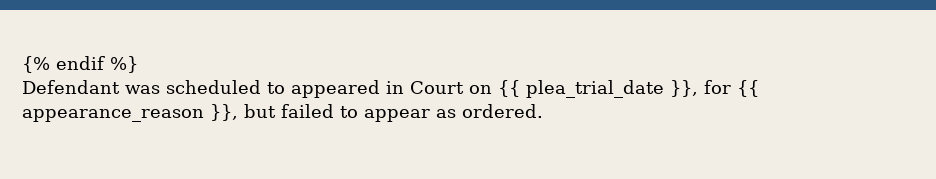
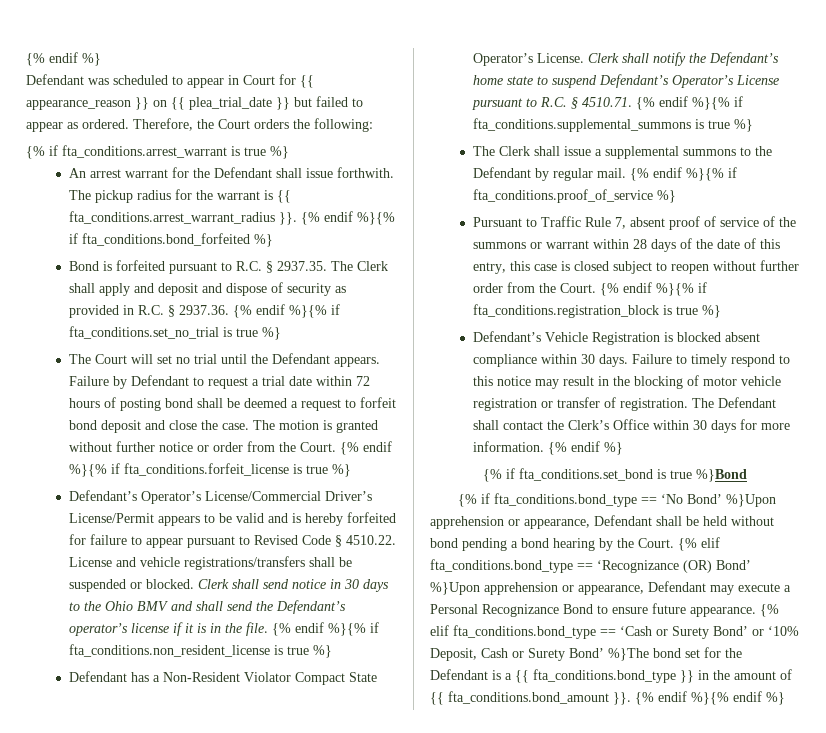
[291,80,380,98] appeared -> [187,78,224,88] appear
[469,80,759,98] [22,104,238,122] on {{ plea_trial_date }}, for {{ appearance_reason }}, -> [279,74,314,88] [26,97,290,110] for {{ appearance_reason }} on {{ plea_trial_date }}
(543, 111) none -> [133,118,373,132] [26,145,289,159] [68,167,394,178] [68,189,291,203] [68,211,395,225] [68,233,273,247] [68,260,388,274] [68,282,346,296] [68,304,340,318] [68,326,281,340] [68,353,380,367] [68,375,370,389] [68,397,396,411] [68,420,378,433] [68,441,392,455] [68,463,351,477] [68,490,372,504] [68,512,396,526] [68,534,396,548] [68,556,352,570] [68,579,389,592] [68,600,346,614] [68,622,379,636] [68,644,332,658] [68,671,377,685] [472,52,779,66] [472,74,779,88] [471,96,743,110] [472,118,753,132] [472,146,772,159] [472,167,737,181] [472,189,676,203] [472,216,796,230] [472,238,780,252] [472,260,799,274] [472,282,707,296] [472,304,721,318] [472,331,760,345] [472,354,790,367] [472,375,781,389] [472,397,776,411] [472,419,790,433] [472,441,623,455] [483,468,747,482] [457,493,776,507] [430,515,774,529] [430,537,720,551] [430,559,751,573] [430,581,791,595] [430,603,779,617] [430,625,799,639] [430,647,742,661] [430,669,792,683] [430,691,785,705] Therefore, the Court orders the following: // {% if fta_conditions.arrest_warrant is true %} // An arrest warrant for the Defendant shall issue forthwith. The pickup radius for the warrant is {{ fta_conditions.arrest_warrant_radius }}. {% endif %}{% if fta_conditions.bond_forfeited %} // Bond is forfeited pursuant to R.C. § 2937.35. The Clerk shall apply and deposit and dispose of security as provided in R.C. § 2937.36. {% endif %}{% if fta_conditions.set_no_trial is true %} // The Court will set no trial until the Defendant appears. Failure by Defendant to request a trial date within 72 hours of posting bond shall be deemed a request to forfeit bond deposit and close the case. The motion is granted without further notice or order from the Court. {% endif %}{% if fta_conditions.forfeit_license is true %} // Defendant’s Operator’s License/Commercial Driver’s License/Permit appears to be valid and is hereby forfeited for failure to appear pursuant to Revised Code § 4510.22. License and vehicle registrations/transfers shall be suspended or blocked. Clerk shall send notice in 30 days to the Ohio BMV and shall send the Defendant’s operator’s license if it is in the file. {% endif %}{% if fta_conditions.non_resident_license is true %} // Defendant has a Non-Resident Violator Compact State Operator’s License. Clerk shall notify the Defendant’s home state to suspend Defendant’s Operator’s License pursuant to R.C. § 4510.71. {% endif %}{% if fta_conditions.supplemental_summons is true %} // The Clerk shall issue a supplemental summons to the Defendant by regular mail. {% endif %}{% if fta_conditions.proof_of_service %} // Pursuant to Traffic Rule 7, absent proof of service of the summons or warrant within 28 days of the date of this entry, this case is closed subject to reopen without further order from the Court. {% endif %}{% if fta_conditions.registration_block is true %} // Defendant’s Vehicle Registration is blocked absent compliance within 30 days. Failure to timely respond to this notice may result in the blocking of motor vehicle registration or transfer of registration. The Defendant shall contact the Clerk’s Office within 30 days for more information. {% endif %} // {% if fta_conditions.set_bond is true %}Bond // {% if fta_conditions.bond_type == ‘No Bond’ %}Upon apprehension or appearance, Defendant shall be held without bond pending a bond hearing by the Court. {% elif fta_conditions.bond_type == ‘Recognizance (OR) Bond’ %}Upon apprehension or appearance, Defendant may execute a Personal Recognizance Bond to ensure future appearance. {% elif fta_conditions.bond_type == ‘Cash or Surety Bond’ or ‘10% Deposit, Cash or Surety Bond’ %}The bond set for the Defendant is a {{ fta_conditions.bond_type }} in the amount of {{ fta_conditions.bond_amount }}. {% endif %}{% endif %}

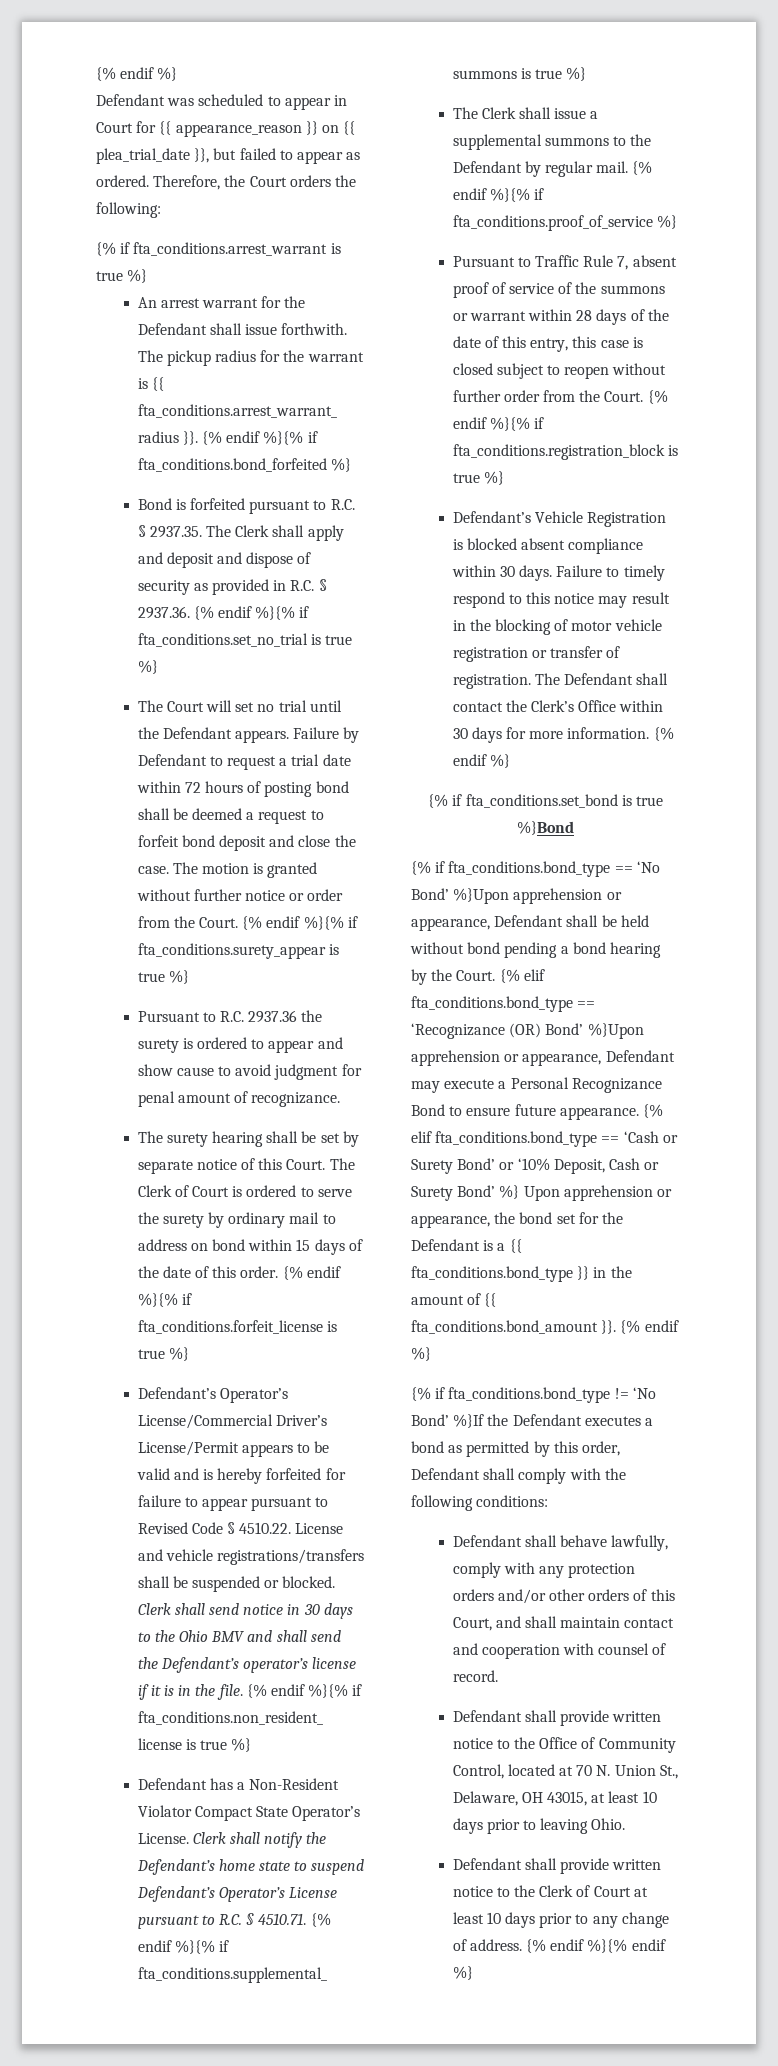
[276,97,290,110] }} -> [194,148,210,163] }},
(120, 468) none -> [137,943,339,959] [137,970,189,984] [137,1010,323,1023] [137,1037,343,1053] [137,1064,362,1080] [137,1091,341,1107] [137,1131,359,1147] [137,1158,355,1174] [137,1185,352,1197] [137,1212,336,1228] [137,1239,363,1255] [137,1266,341,1280] [137,1293,192,1307] fta_conditions.surety_appear is true %} // Pursuant to R.C. 2937.36 the surety is ordered to appear and show cause to avoid judgment for penal amount of recognizance. // The surety hearing shall be set by separate notice of this Court. The Clerk of Court is ordered to serve the surety by ordinary mail to address on bond within 15 days of the date of this order. {% endif %}{% if
[608,648,649,661] %}The -> [499,1185,672,1201] [411,1212,516,1228] %} Upon apprehension or appearance, the
(687, 696) none -> [411,1347,431,1361] [411,1387,656,1403] [411,1414,653,1428] [411,1441,620,1457] [411,1468,626,1484] [411,1495,549,1511] [452,1535,669,1551] [452,1562,636,1578] [452,1589,675,1604] [452,1616,675,1631] [452,1643,667,1659] [452,1670,498,1682] [452,1710,662,1726] [452,1737,676,1753] [452,1764,678,1779] [452,1791,657,1806] [452,1818,626,1834] [452,1858,662,1874] [452,1885,648,1897] [452,1912,669,1928] [452,1939,585,1953] %} // {% if fta_conditions.bond_type != ‘No Bond’ %}If the Defendant executes a bond as permitted by this order, Defendant shall comply with the following conditions: // Defendant shall behave lawfully, comply with any protection orders and/or other orders of this Court, and shall maintain contact and cooperation with counsel of record. // Defendant shall provide written notice to the Office of Community Control, located at 70 N. Union St., Delaware, OH 43015, at least 10 days prior to leaving Ohio. // Defendant shall provide written notice to the Clerk of Court at least 10 days prior to any change of address. {% endif

